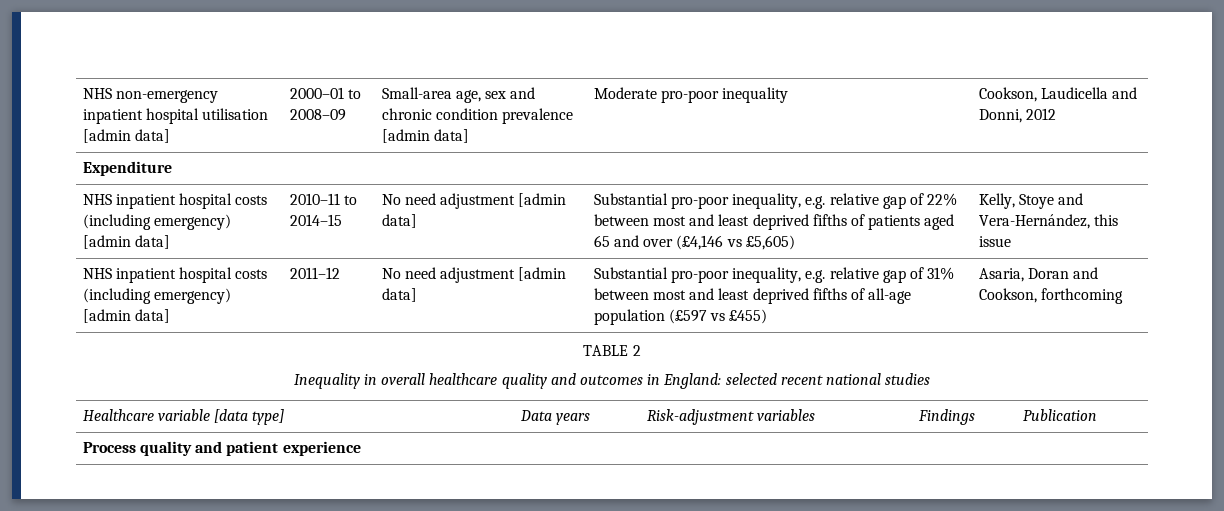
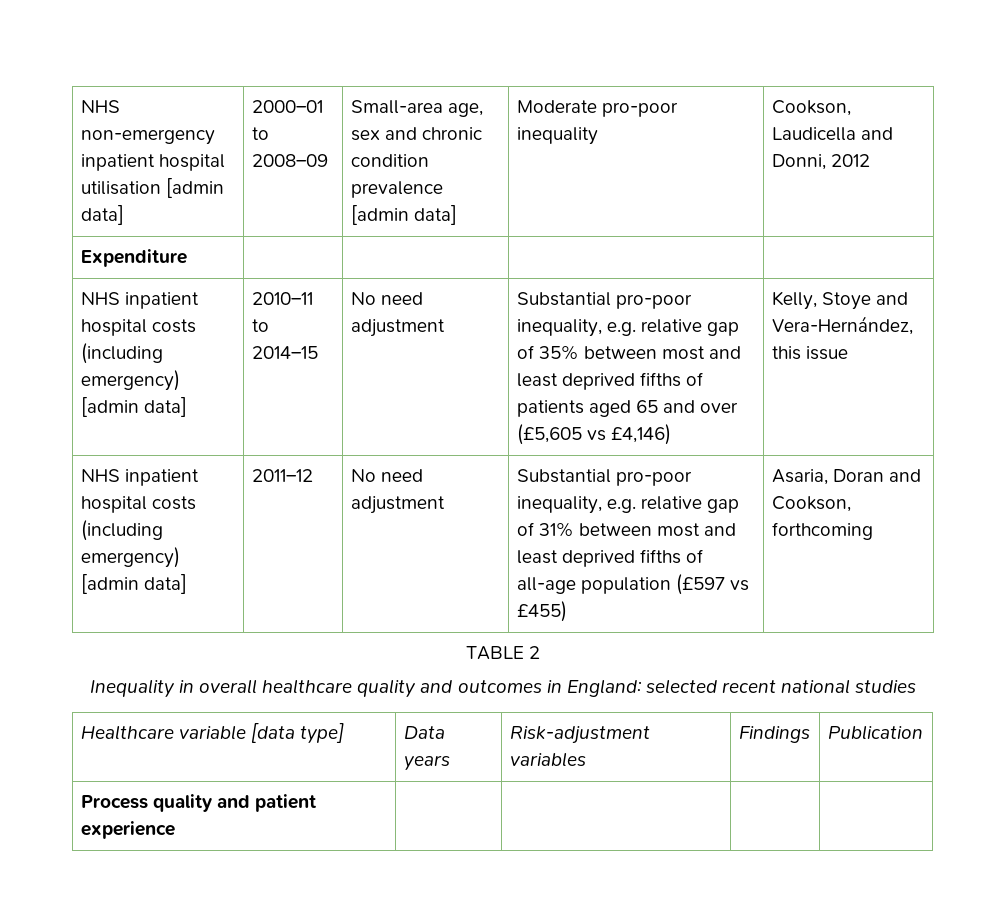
[518,193,567,207] [381,214,417,228] [593,193,958,209] [admin data] | Substantial pro-poor inequality, e.g. relative gap of 22% -> [516,292,692,309] [516,319,739,337] [516,345,579,360] | Substantial pro-poor inequality, e.g. relative gap of 35%
[676,235,795,250] (£4,146 vs £5,605) -> [516,424,671,445] (£5,605 vs £4,146)
[518,267,567,281] [381,288,417,302] [admin data] -> (445, 505) none

